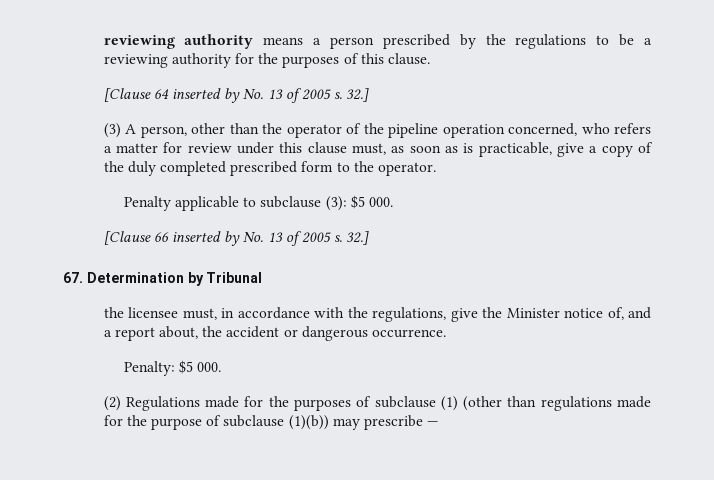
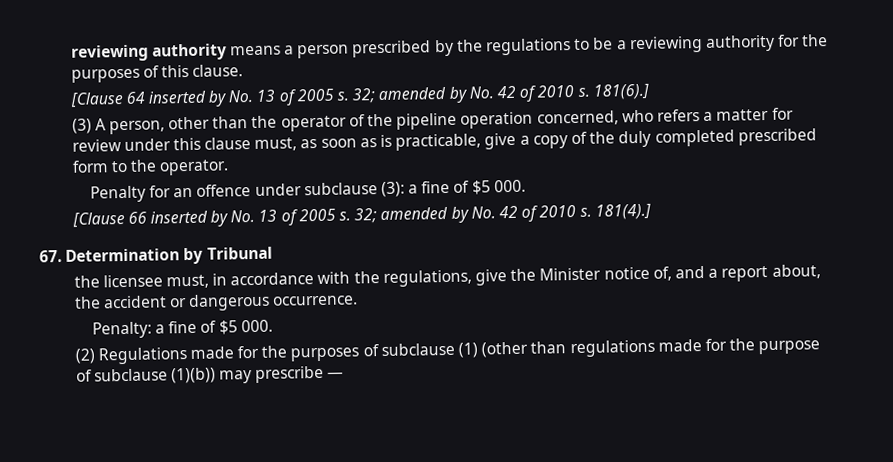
[346,88,370,102] 32.] -> [352,83,649,104] 32; amended by No. 42 of 2010 s. 181(6).]
[175,196,347,211] applicable to subclause (3): -> [149,180,470,198] for an offence under subclause (3): a fine of
[346,231,370,245] 32.] -> [354,203,651,224] 32; amended by No. 42 of 2010 s. 181(4).]
(175, 368) none -> [155,320,217,334] a fine of

